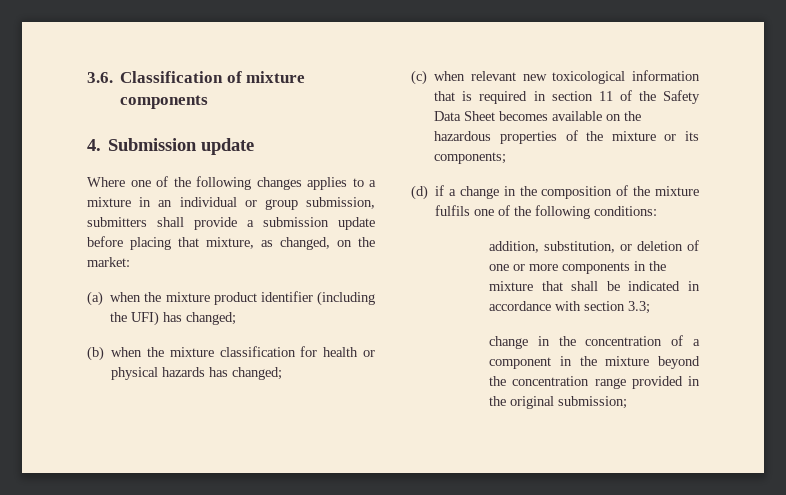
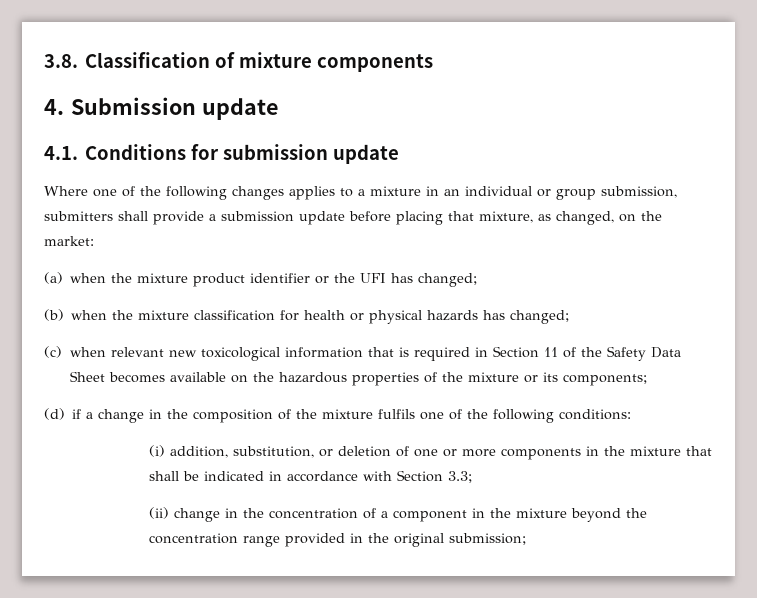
[87,72,113,83] 3.6. -> [44,54,78,68] 3.8.
(255, 146) none -> [44,144,400,164] // 4.1. Conditions for submission update
[317,291,375,306] [110,311,160,326] (including the UFI) -> [315,273,387,284] or the UFI
[551,91,593,101] section -> [493,346,540,358] Section
(658, 211) none -> [148,445,165,457] (i)
[584,301,626,311] section -> [396,470,443,482] Section
(651, 307) none -> [148,507,169,519] (ii)

